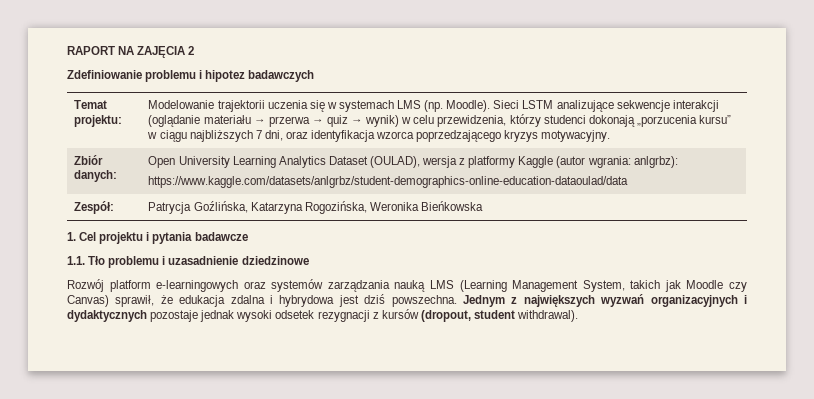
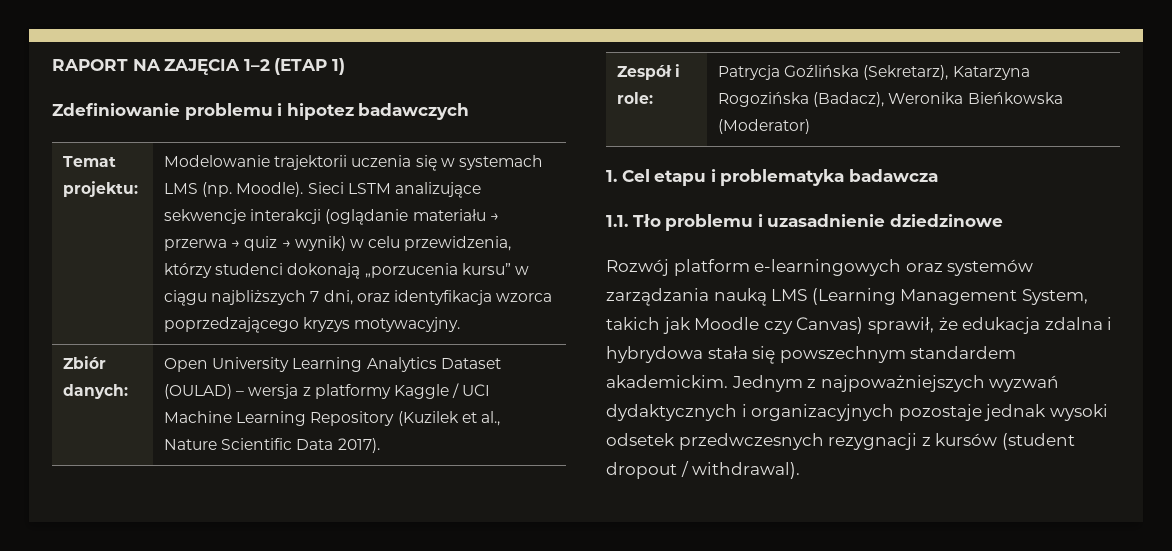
[188,46,195,55] 2 -> [243,58,345,75] 1–2 (ETAP 1)
[369,156,420,168] (OULAD), -> [163,384,245,399] (OULAD) –
[556,156,678,168] [148,176,629,188] [74,201,115,214] [148,201,367,214] (autor wgrania: anlgrbz): // https://www.kaggle.com/datasets/anlgrbz/student-demographics-online-education-dataoulad/data // Zespół: | Patrycja Goźlińska, Katarzyna Rogozińska, -> [452,383,491,398] [163,411,500,426] [163,438,380,453] [616,64,681,80] [616,92,653,104] [717,65,1030,80] [717,92,885,107] / UCI Machine Learning Repository (Kuzilek et al., Nature Scientific Data 2017). // Zespół i role: | Patrycja Goźlińska (Sekretarz), Katarzyna Rogozińska (Badacz),
(483, 206) none -> [717,119,810,134] (Moderator)
[99,232,248,244] projektu i pytania badawcze -> [654,169,938,186] etapu i problematyka badawcza
[338,294,747,307] [67,310,147,322] jest dziś powszechna. Jednym z największych wyzwań organizacyjnych i dydaktycznych -> [707,346,1017,364] [606,375,1060,392] [606,404,895,421] stała się powszechnym standardem akademickim. Jednym z najpoważniejszych wyzwań dydaktycznych i organizacyjnych
(315, 314) none -> [678,433,824,450] przedwczesnych
[420,310,515,322] (dropout, student -> [1001,433,1075,450] [606,461,689,479] (student dropout /

